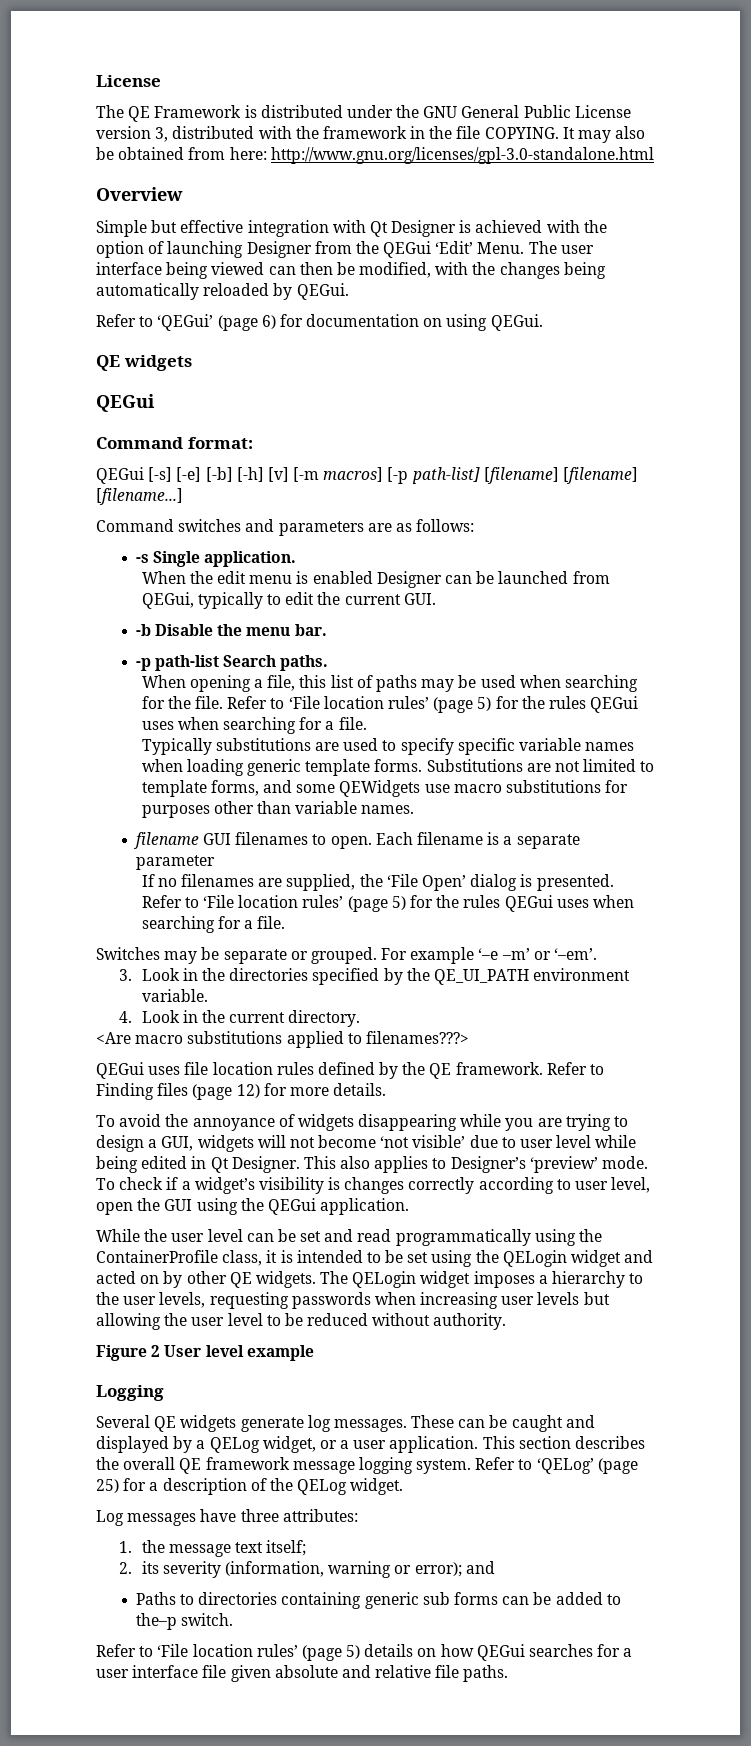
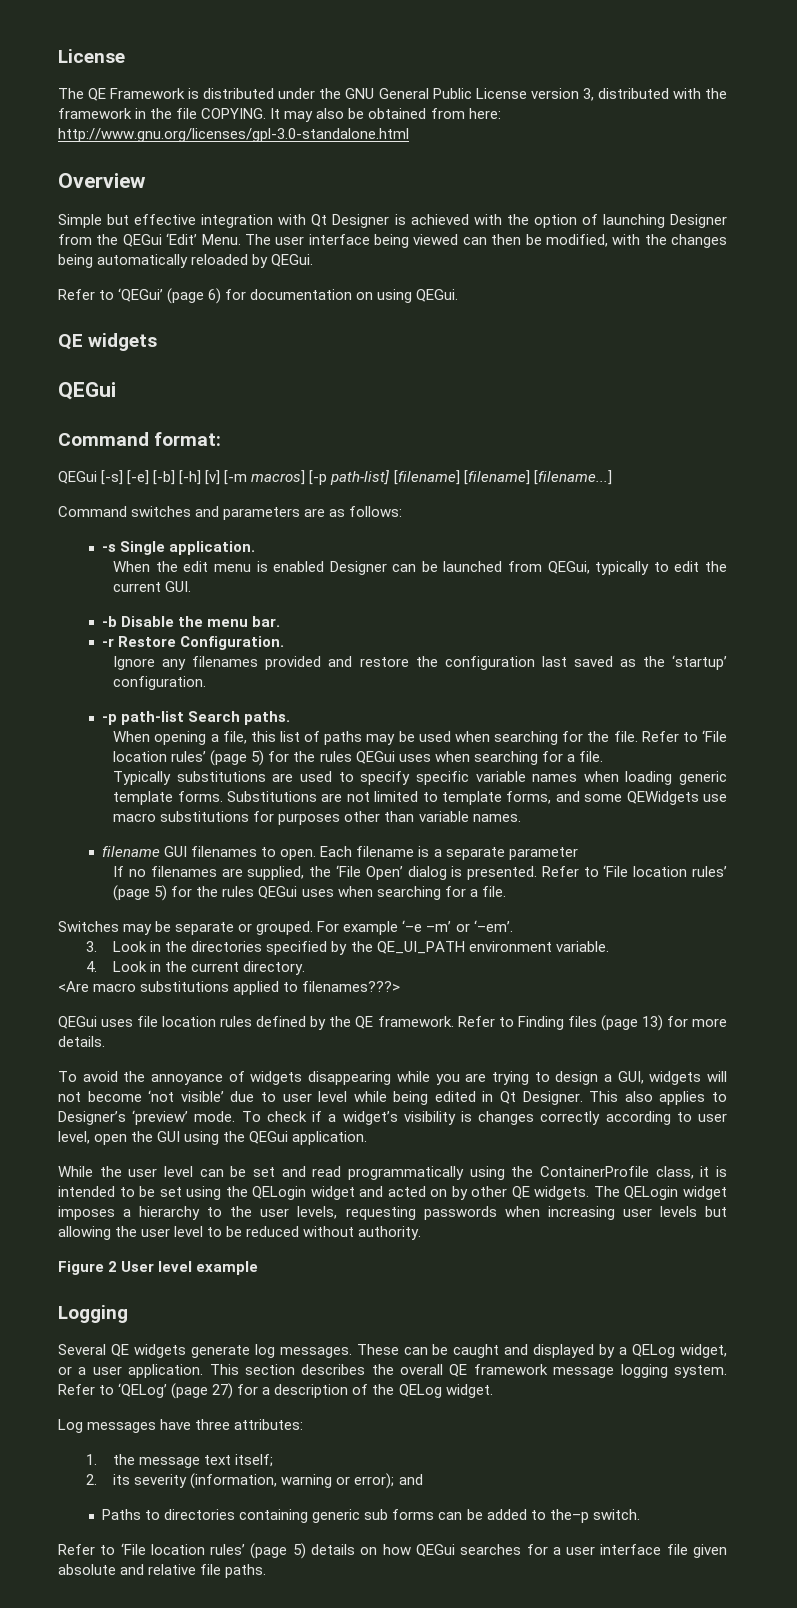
(327, 630) none -> [102,636,285,650] [113,655,727,670] [113,676,207,690] // -r Restore Configuration. // Ignore any filenames provided and restore the configuration last saved as the ‘startup’ configuration.
[236,1084,260,1098] 12) -> [641,1015,663,1031] 13)
[96,1479,119,1493] 25) -> [212,1383,234,1399] 27)

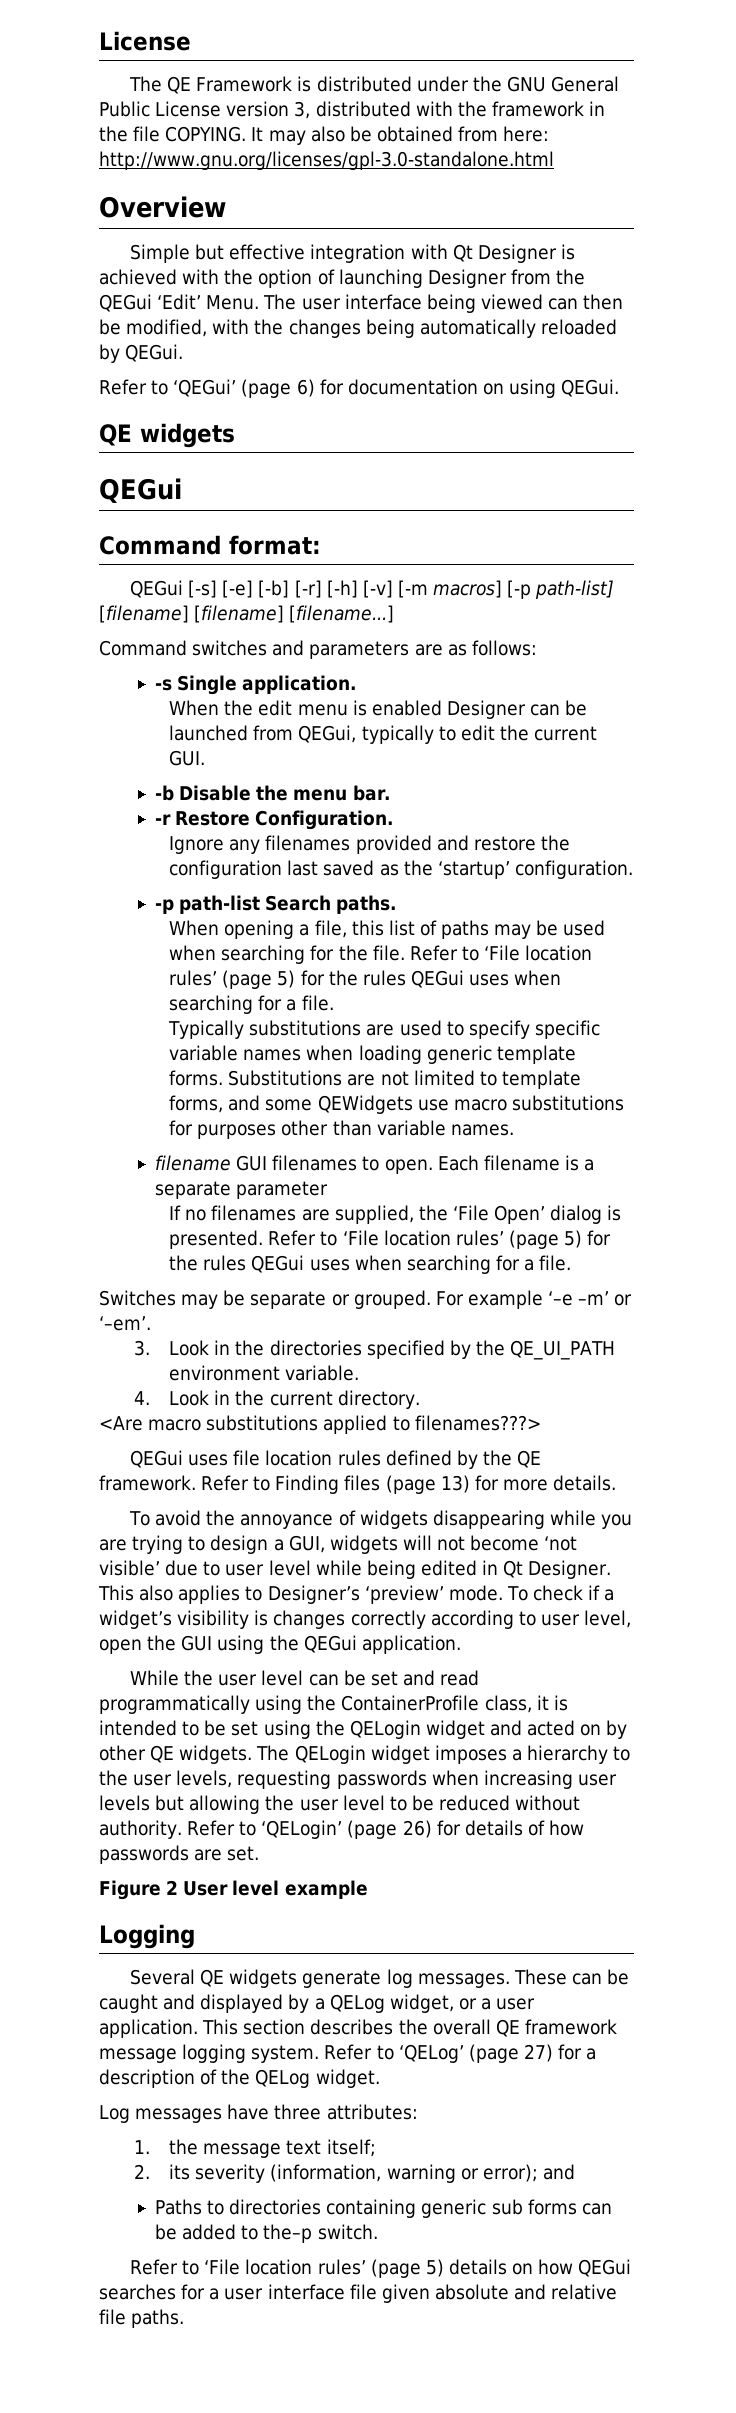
[179,470,221,485] [-h] [v] -> [294,580,393,598] [-r] [-h] [-v]
(422, 1233) none -> [187,1820,585,1839] [99,1845,260,1864] Refer to ‘QELogin’ (page 26) for details of how passwords are set.

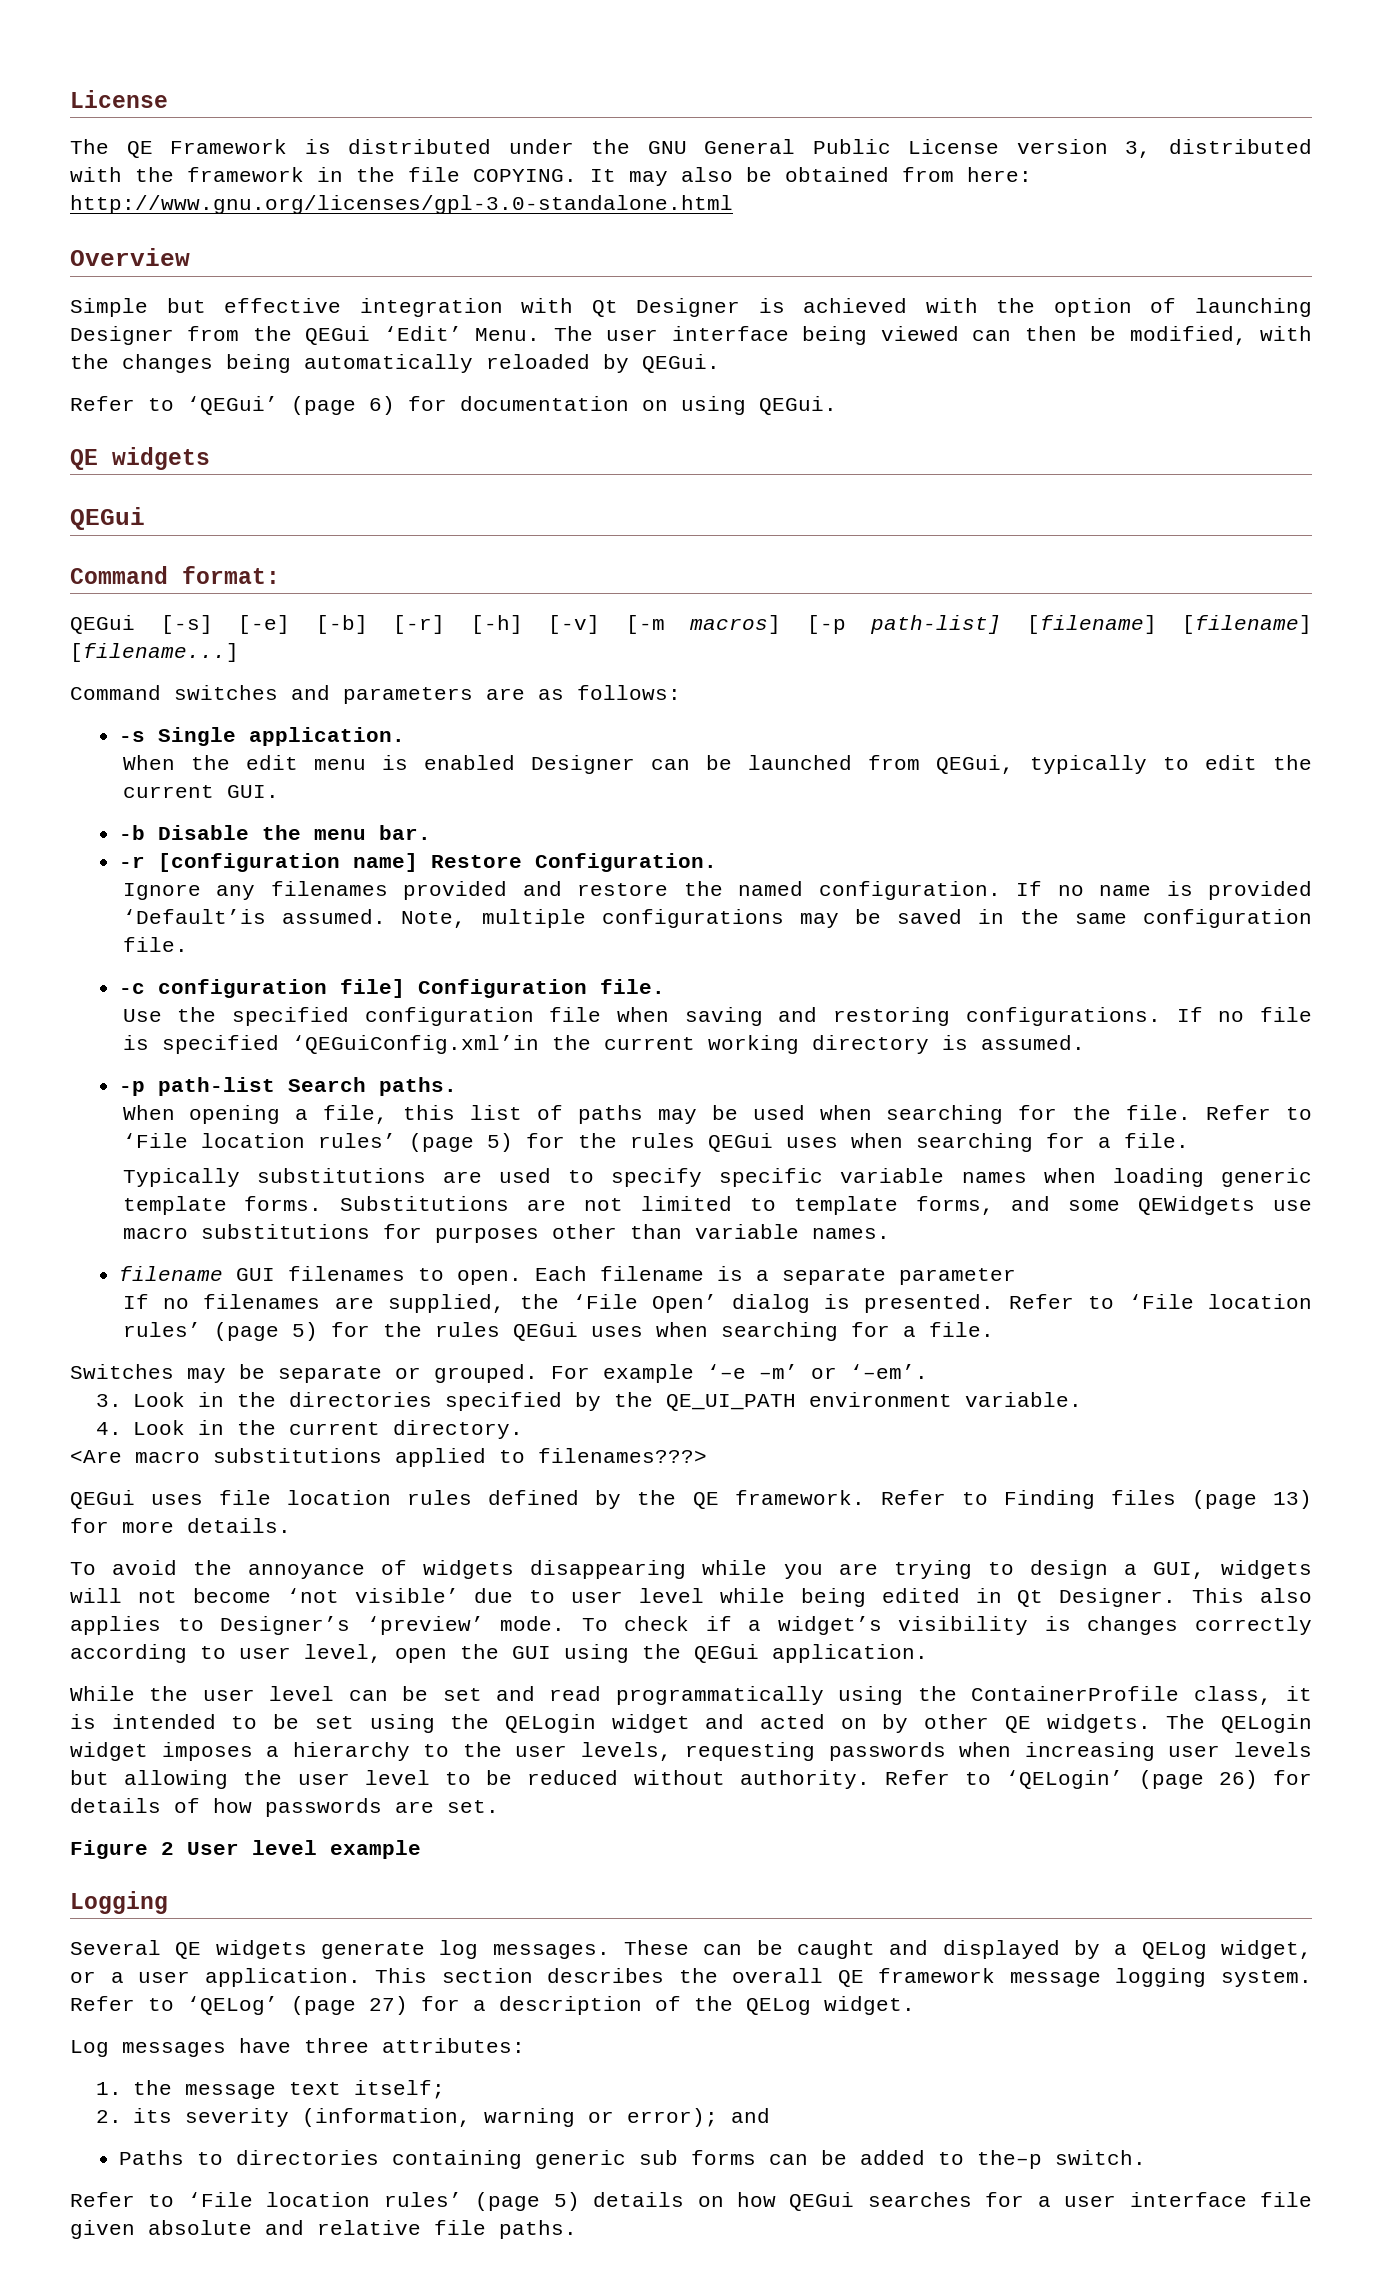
(171, 819) none -> [158,853,419,872] [configuration name]
[169,860,633,879] configuration last saved as the ‘startup’ configuration. -> [738,881,1313,900] [122,909,1312,928] [122,937,188,952] [119,979,666,998] [122,1007,1313,1026] [122,1035,1085,1054] named configuration. If no name is provided ‘Default’is assumed. Note, multiple configurations may be saved in the same configuration file. // -c configuration file] Configuration file. // Use the specified configuration file when saving and restoring configurations. If no file is specified ‘QEGuiConfig.xml’in the current working directory is assumed.

